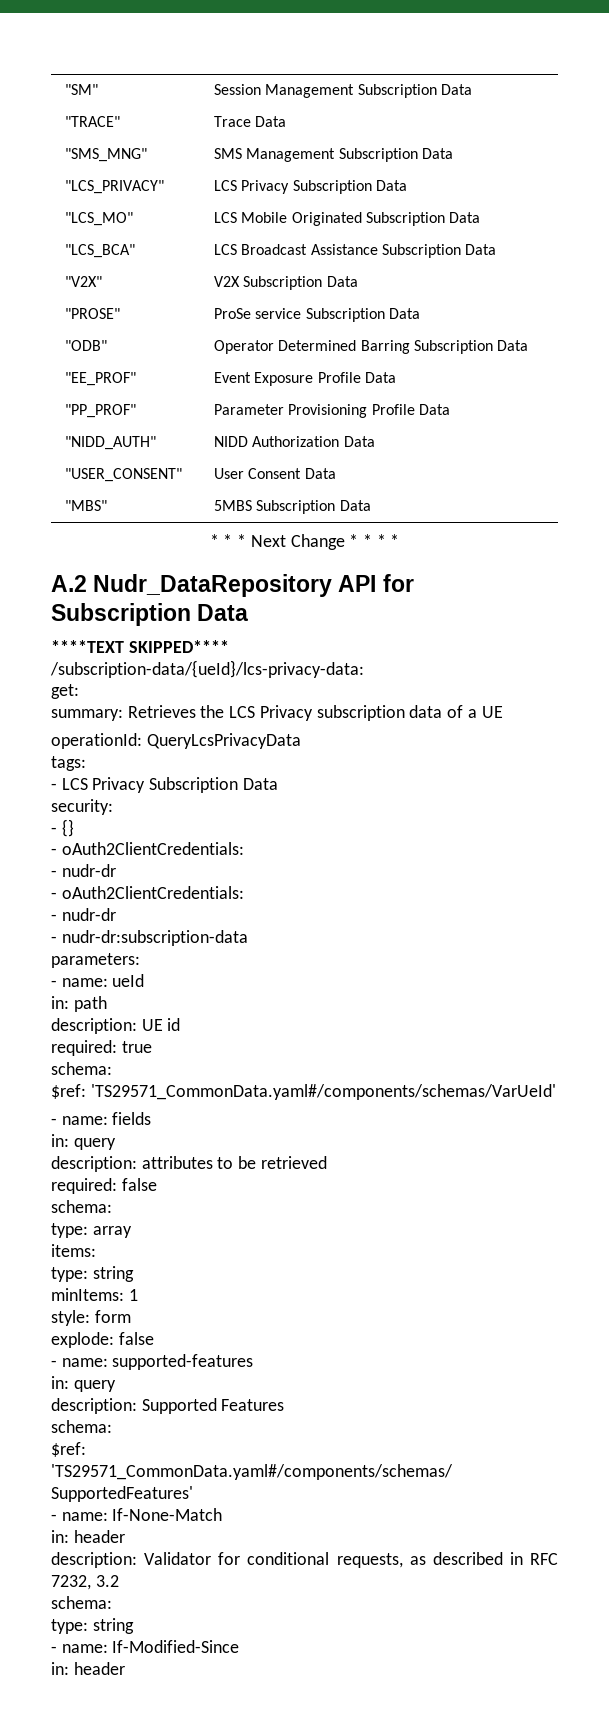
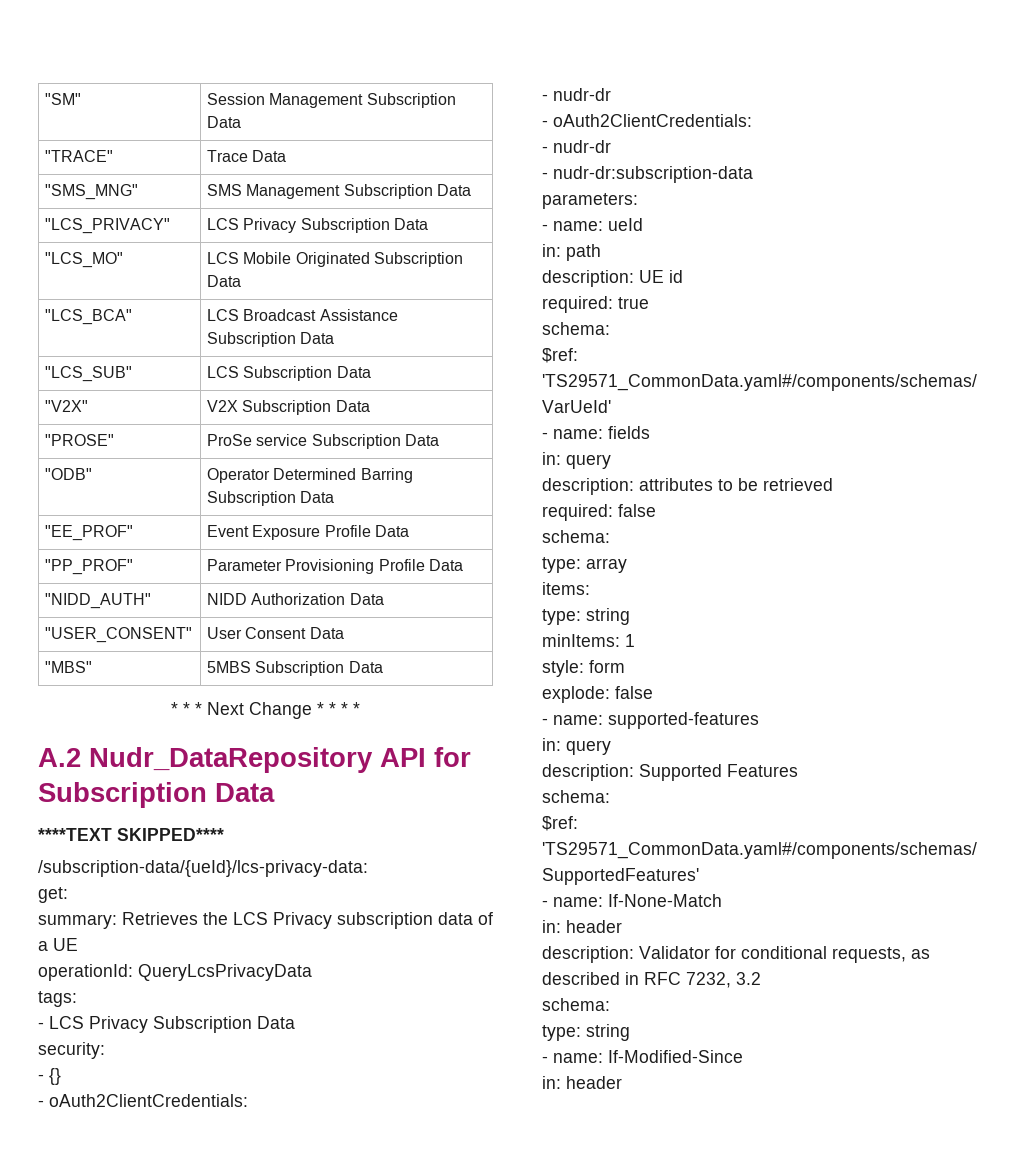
(497, 249) none -> [45,366,133,382] [207,366,371,381] // "LCS_SUB" | LCS Subscription Data

